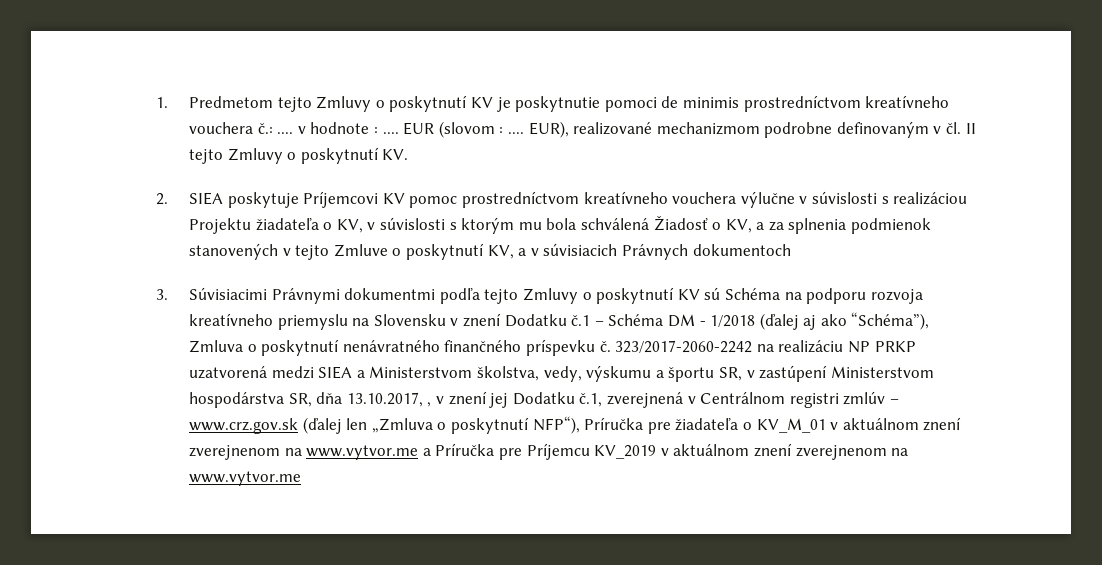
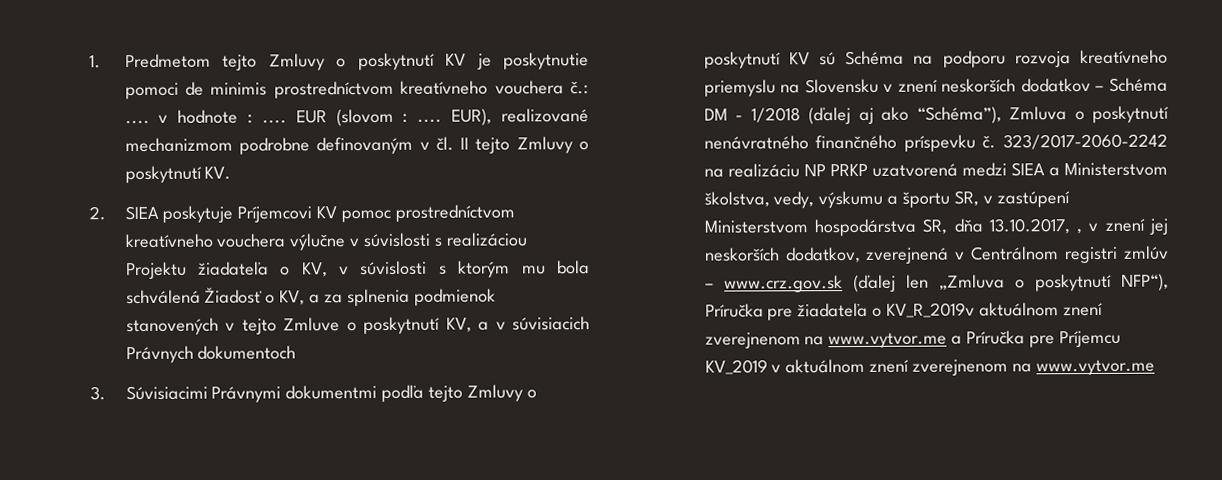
[504,314,591,327] Dodatku č.1 -> [941,77,1091,93] neskorších dodatkov
[512,392,603,407] Dodatku č.1, -> [704,246,861,264] neskorších dodatkov,
[756,418,839,433] KV_M_01 v -> [886,302,976,318] KV_R_2019v

